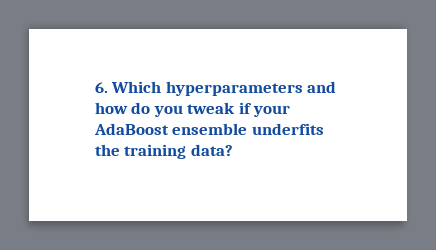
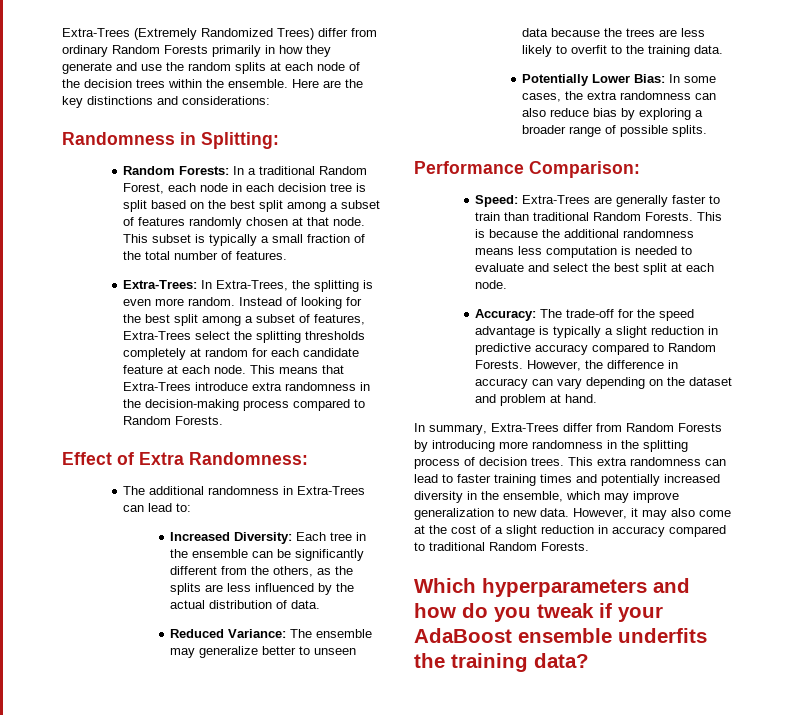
[95,82,108,93] 6. -> [62,28,377,40] [62,45,331,57] [62,62,360,74] [62,79,363,88] [62,96,270,108] [62,132,279,149] [123,166,368,175] [123,183,367,194] [123,200,381,212] [123,217,366,229] [123,234,366,246] [123,251,288,260] [123,280,374,292] [123,297,363,309] [123,314,366,326] [123,331,366,343] [123,348,360,360] [123,365,345,374] [123,382,371,391] [123,399,366,411] [123,416,224,425] [62,452,308,465] [123,486,366,495] [123,503,192,512] [170,532,367,544] [170,549,365,561] [170,566,354,577] [170,583,355,595] [170,600,321,609] [170,629,373,638] [170,646,357,658] [522,28,706,37] [522,45,724,57] [522,74,717,86] [522,91,717,102] [522,108,704,120] [522,125,708,137] [414,161,640,178] [475,195,721,207] [475,212,723,221] [475,229,695,238] [475,246,693,258] [475,263,715,275] [475,280,508,289] [475,309,695,321] [475,326,719,338] [475,343,717,355] [475,360,679,371] [475,377,733,389] [475,394,598,406] [414,423,722,435] [414,440,688,452] [414,457,726,469] [414,474,720,486] [414,491,679,503] [414,508,731,520] [414,525,726,537] [414,542,589,551] Extra-Trees (Extremely Randomized Trees) differ from ordinary Random Forests primarily in how they generate and use the random splits at each node of the decision trees within the ensemble. Here are the key distinctions and considerations: // Randomness in Splitting: // Random Forests: In a traditional Random Forest, each node in each decision tree is split based on the best split among a subset of features randomly chosen at that node. This subset is typically a small fraction of the total number of features. // Extra-Trees: In Extra-Trees, the splitting is even more random. Instead of looking for the best split among a subset of features, Extra-Trees select the splitting thresholds completely at random for each candidate feature at each node. This means that Extra-Trees introduce extra randomness in the decision-making process compared to Random Forests. // Effect of Extra Randomness: // The additional randomness in Extra-Trees can lead to: // Increased Diversity: Each tree in the ensemble can be significantly different from the others, as the splits are less influenced by the actual distribution of data. // Reduced Variance: The ensemble may generalize better to unseen data because the trees are less likely to overfit to the training data. // Potentially Lower Bias: In some cases, the extra randomness can also reduce bias by exploring a broader range of possible splits. // Performance Comparison: // Speed: Extra-Trees are generally faster to train than traditional Random Forests. This is because the additional randomness means less computation is needed to evaluate and select the best split at each node. // Accuracy: The trade-off for the speed advantage is typically a slight reduction in predictive accuracy compared to Random Forests. However, the difference in accuracy can vary depending on the dataset and problem at hand. // In summary, Extra-Trees differ from Random Forests by introducing more randomness in the splitting process of decision trees. This extra randomness can lead to faster training times and potentially increased diversity in the ensemble, which may improve generalization to new data. However, it may also come at the cost of a slight reduction in accuracy compared to traditional Random Forests. //

